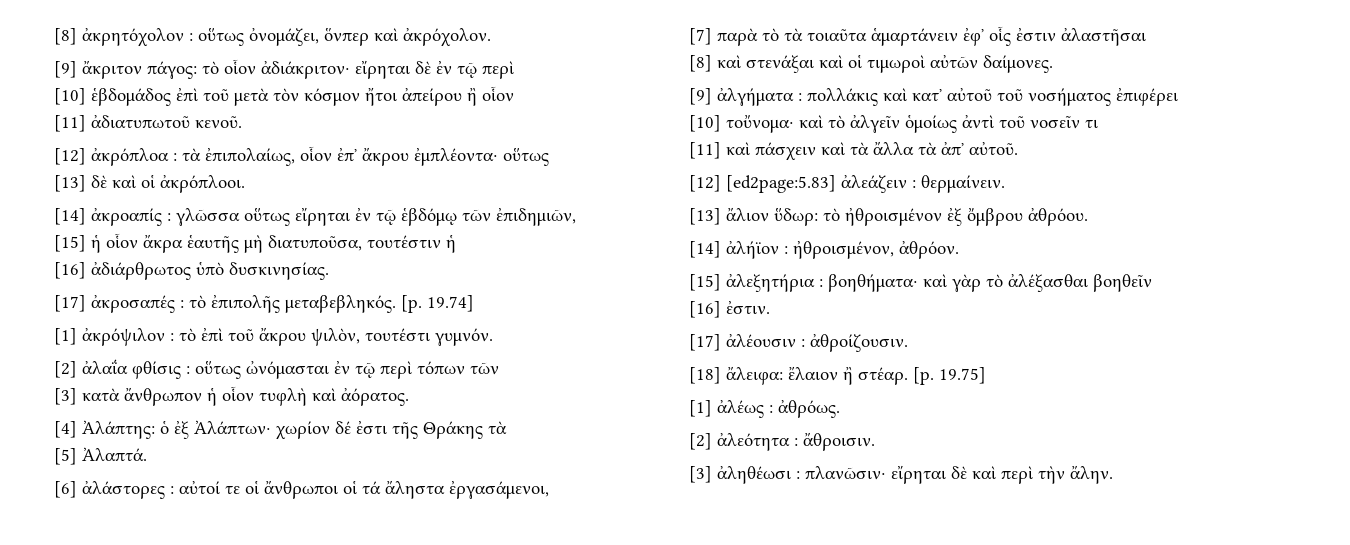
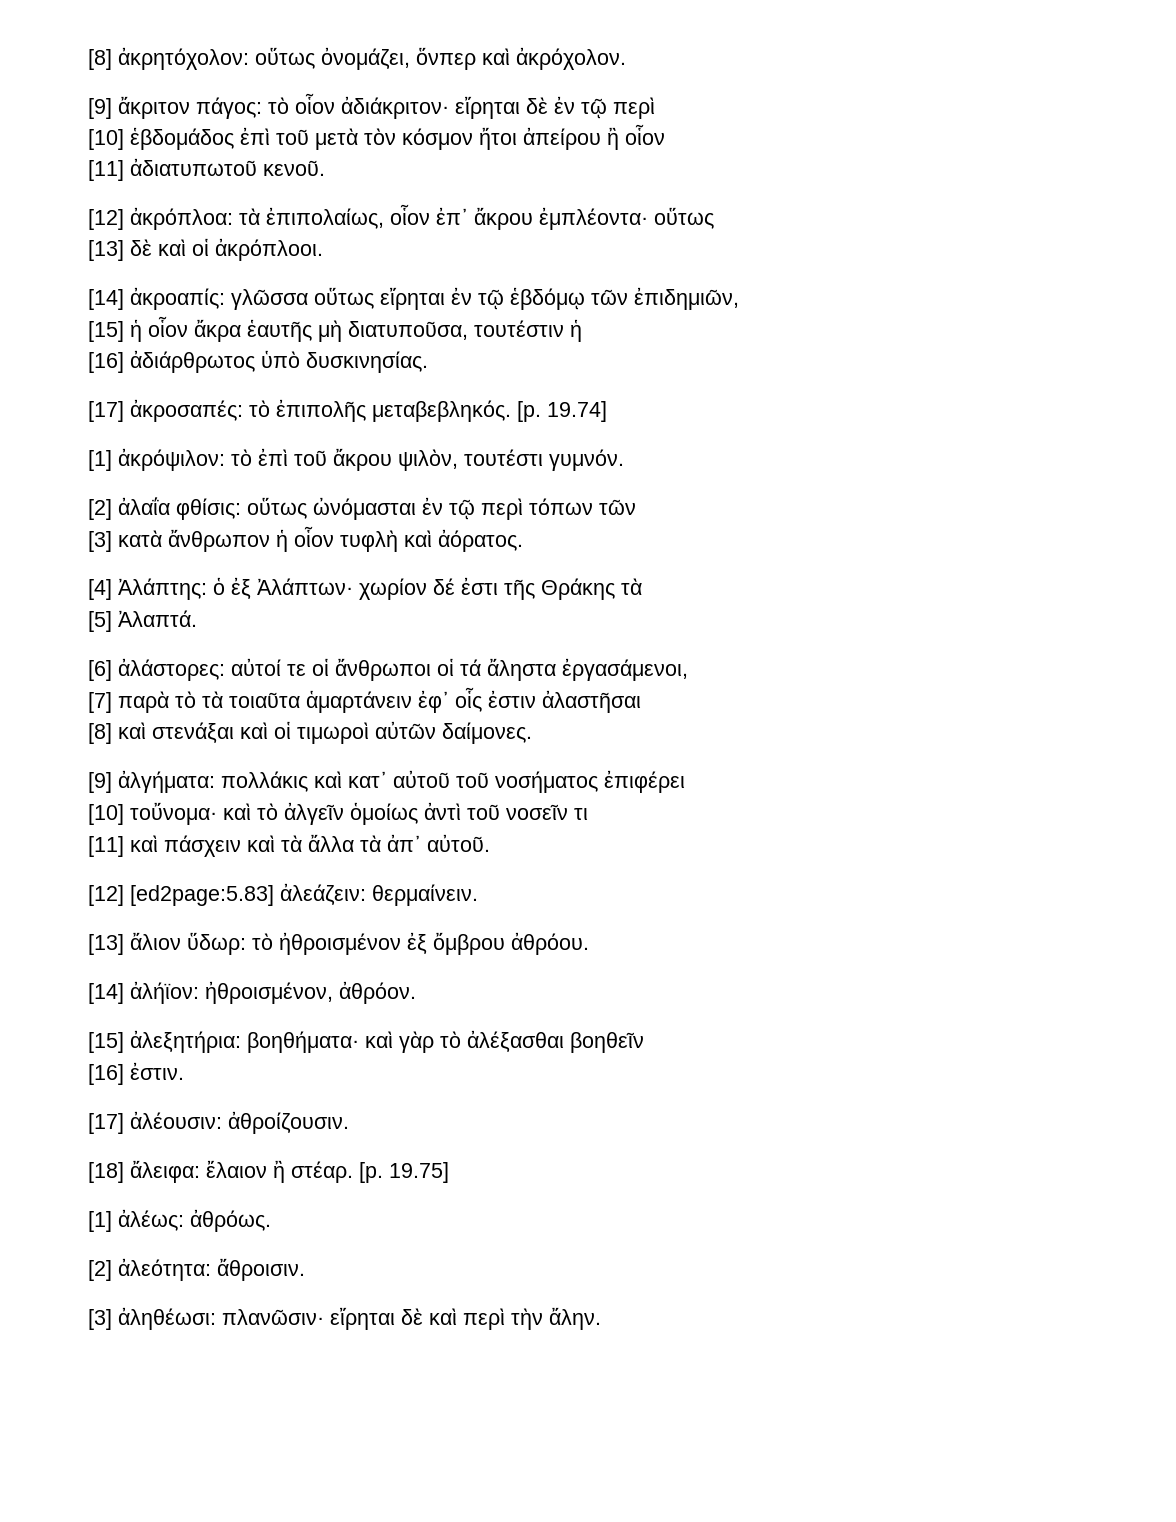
[54,28,193,47] [8] ἀκρητόχολον : -> [88,47,249,70] [8] ἀκρητόχολον:
[91,148,177,166] ἀκρόπλοα : -> [130,207,233,230] ἀκρόπλοα:
[91,208,171,226] ἀκροαπίς : -> [130,287,225,310] ἀκροαπίς:
[91,295,184,313] ἀκροσαπές : -> [130,399,243,422] ἀκροσαπές:
[82,328,174,346] ἀκρόψιλον : -> [118,448,225,471] ἀκρόψιλον:
[132,361,190,379] φθίσις : -> [176,498,241,520] φθίσις:
[82,481,174,499] ἀλάστορες : -> [118,658,225,681] ἀλάστορες:
[717,88,802,106] ἀλγήματα : -> [118,770,215,793] ἀλγήματα:
[841,175,916,193] ἀλεάζειν : -> [280,883,366,906] ἀλεάζειν:
[726,241,788,259] ἀλήϊον : -> [130,981,199,1004] ἀλήϊον:
[726,274,823,292] ἀλεξητήρια : -> [130,1030,241,1053] ἀλεξητήρια:
[726,334,805,348] ἀλέουσιν : -> [130,1111,222,1129] ἀλέουσιν:
[717,400,773,418] ἀλέως : -> [118,1209,184,1231] ἀλέως:
[717,433,798,451] ἀλεότητα : -> [118,1258,211,1281] ἀλεότητα:
[717,466,800,484] ἀληθέωσι : -> [118,1307,216,1330] ἀληθέωσι:

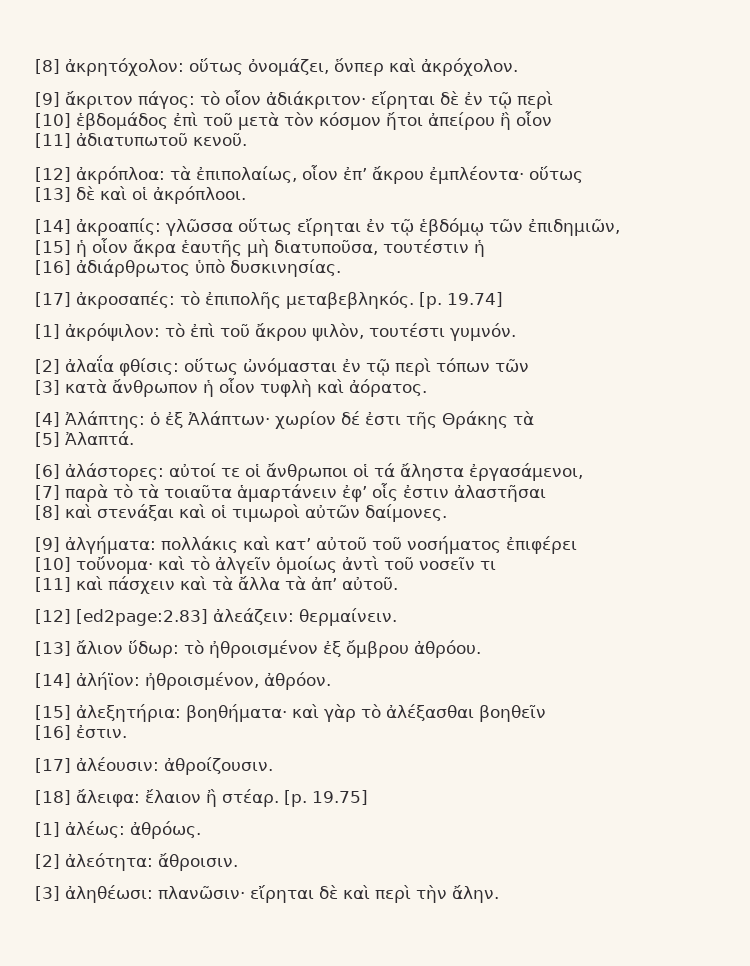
[436,207,468,225] ἐπ᾽ -> [343,167,367,180] ἐπ’
[418,690,449,713] ἐφ᾽ -> [342,485,367,502] ἐφ’
[348,771,387,788] κατ᾽ -> [275,538,311,550] κατ’
[387,834,421,852] ἀπ᾽ -> [311,577,337,590] ἀπ’
[130,885,274,906] [ed2page:5.83] -> [76,609,208,626] [ed2page:2.83]

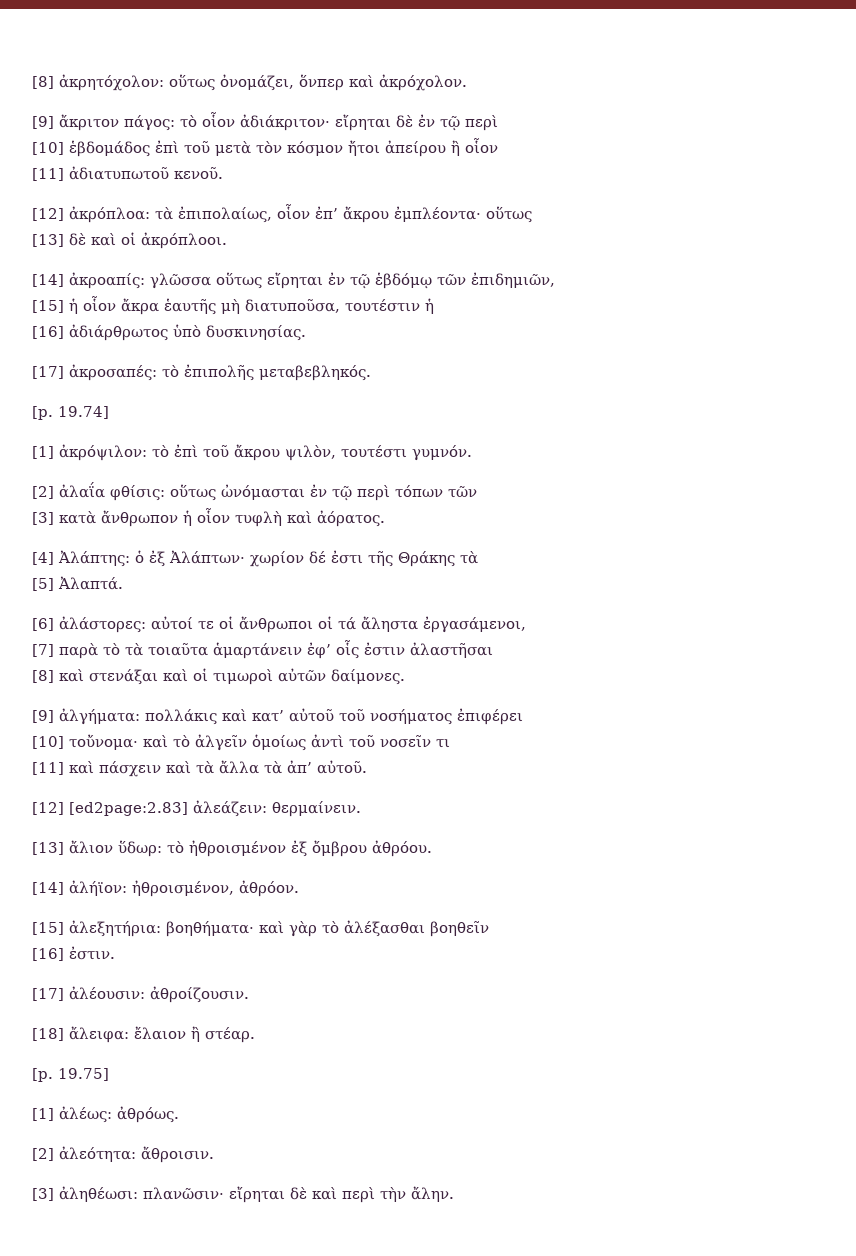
(414, 300) none -> (371, 373) //
(279, 798) none -> (255, 1035) //

